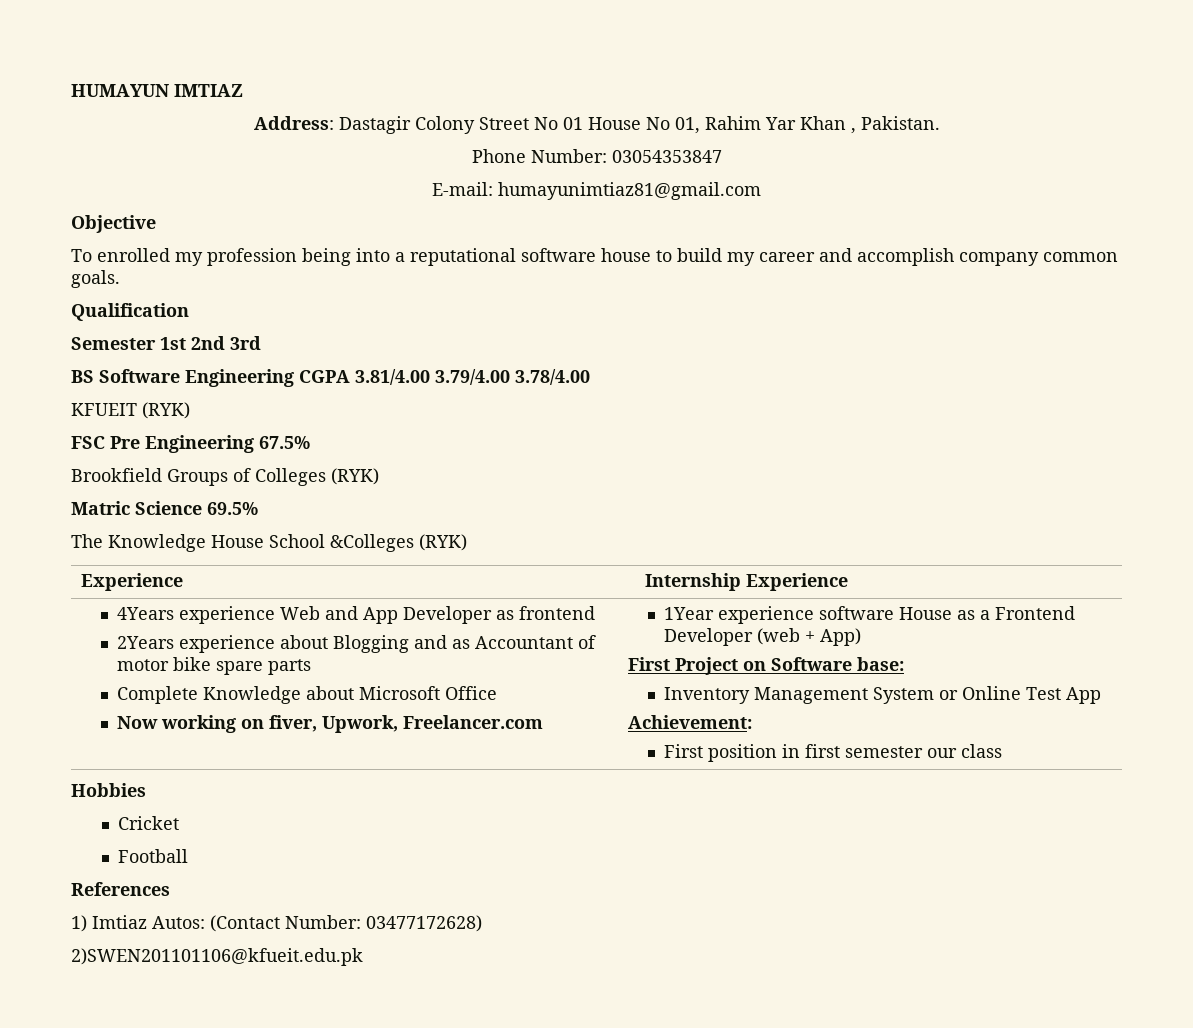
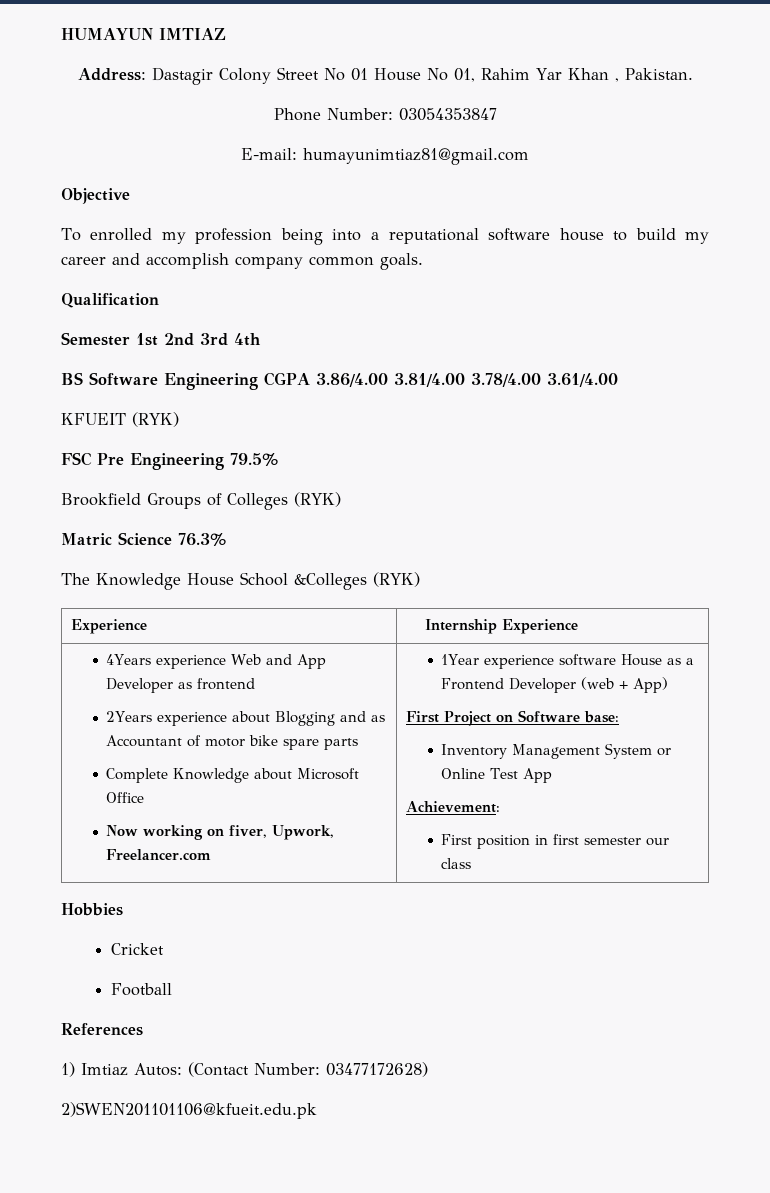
(261, 343) none -> [234,333,261,346] 4th
[355,369,510,385] 3.81/4.00 3.79/4.00 -> [315,373,465,387] 3.86/4.00 3.81/4.00
(590, 377) none -> [546,373,618,387] 3.61/4.00
[259,436,310,449] 67.5% -> [230,453,278,466] 79.5%
[207,502,258,515] 69.5% -> [178,533,226,546] 76.3%

